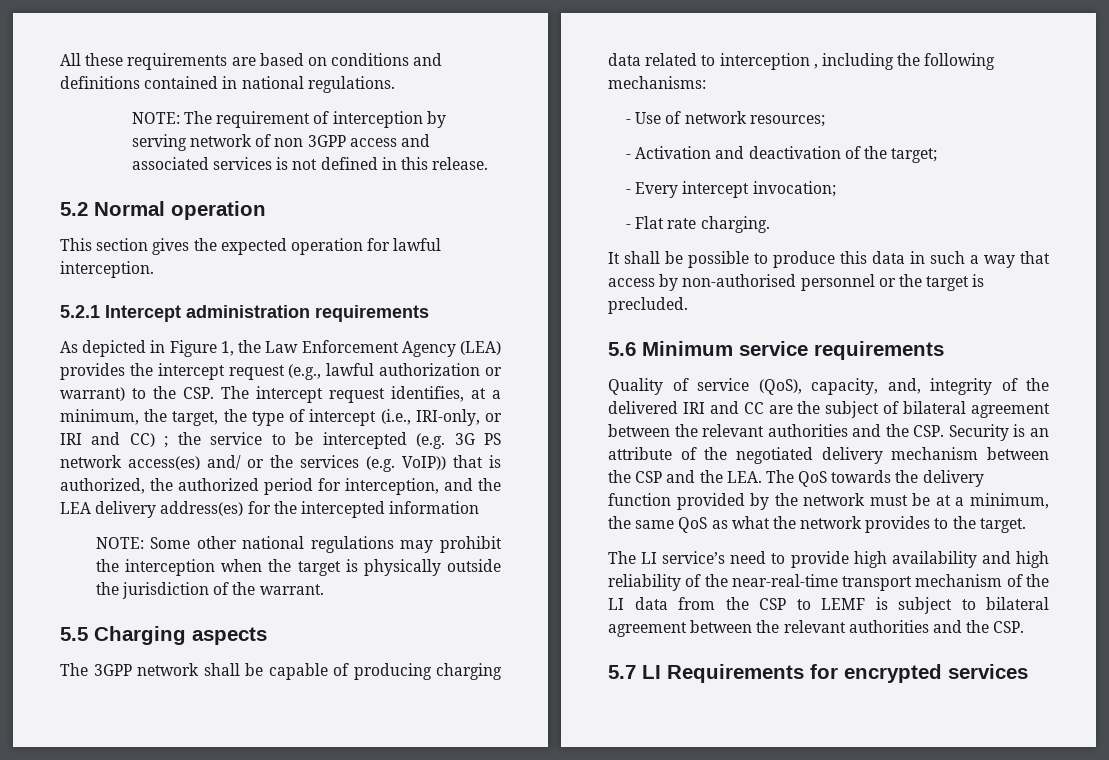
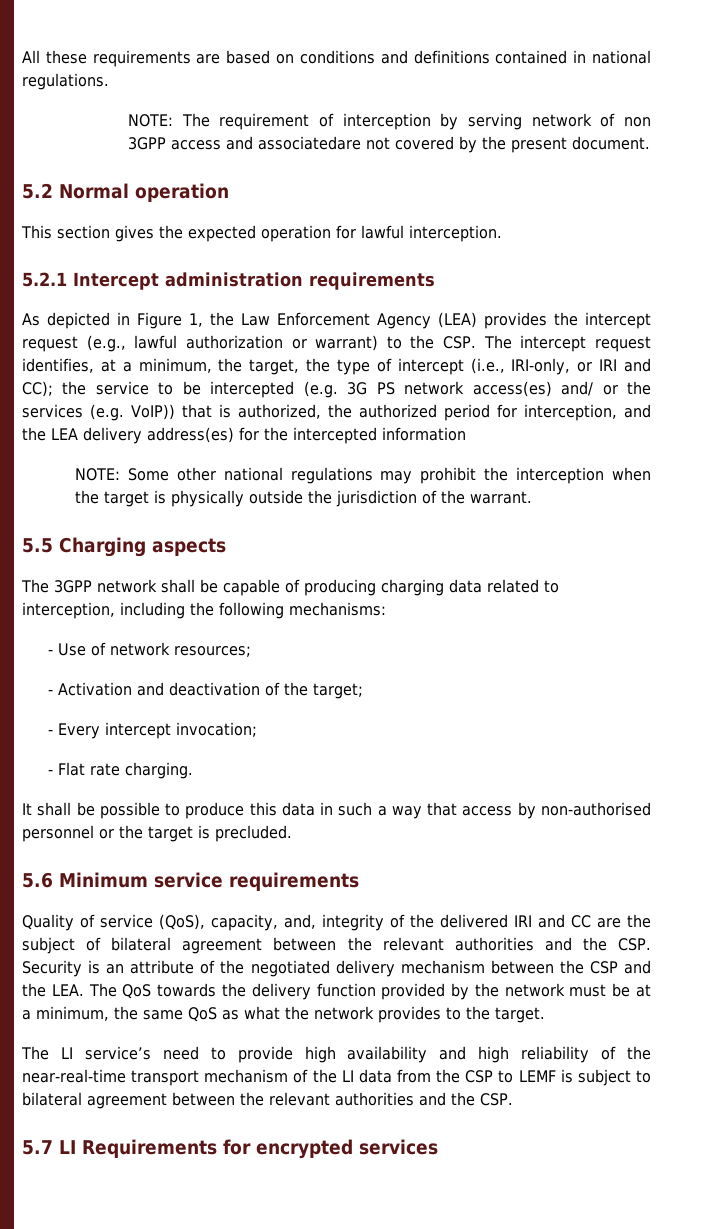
[131,157,489,170] associated services is not defined in this release. -> [257,136,650,153] associatedare not covered by the present document.
[129,433,169,448] CC) ; -> [22,381,53,397] CC);
[719,53,818,70] interception , -> [22,602,115,619] interception,

